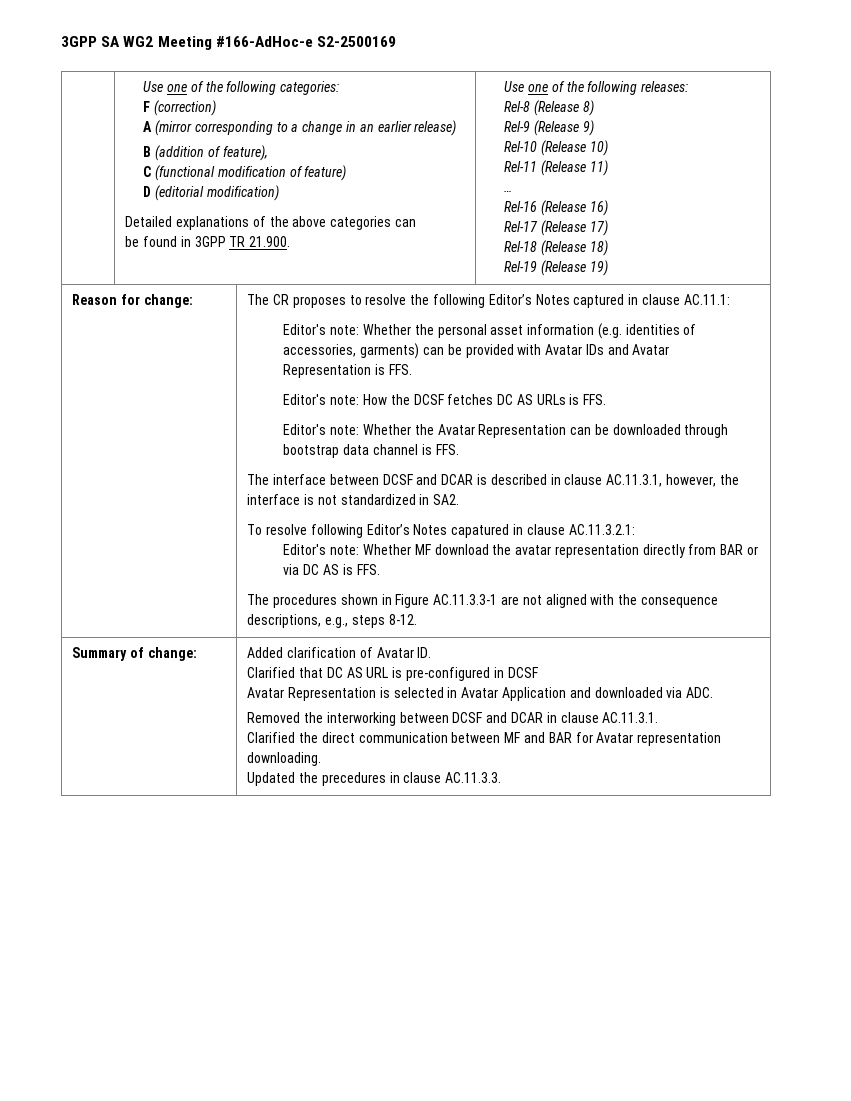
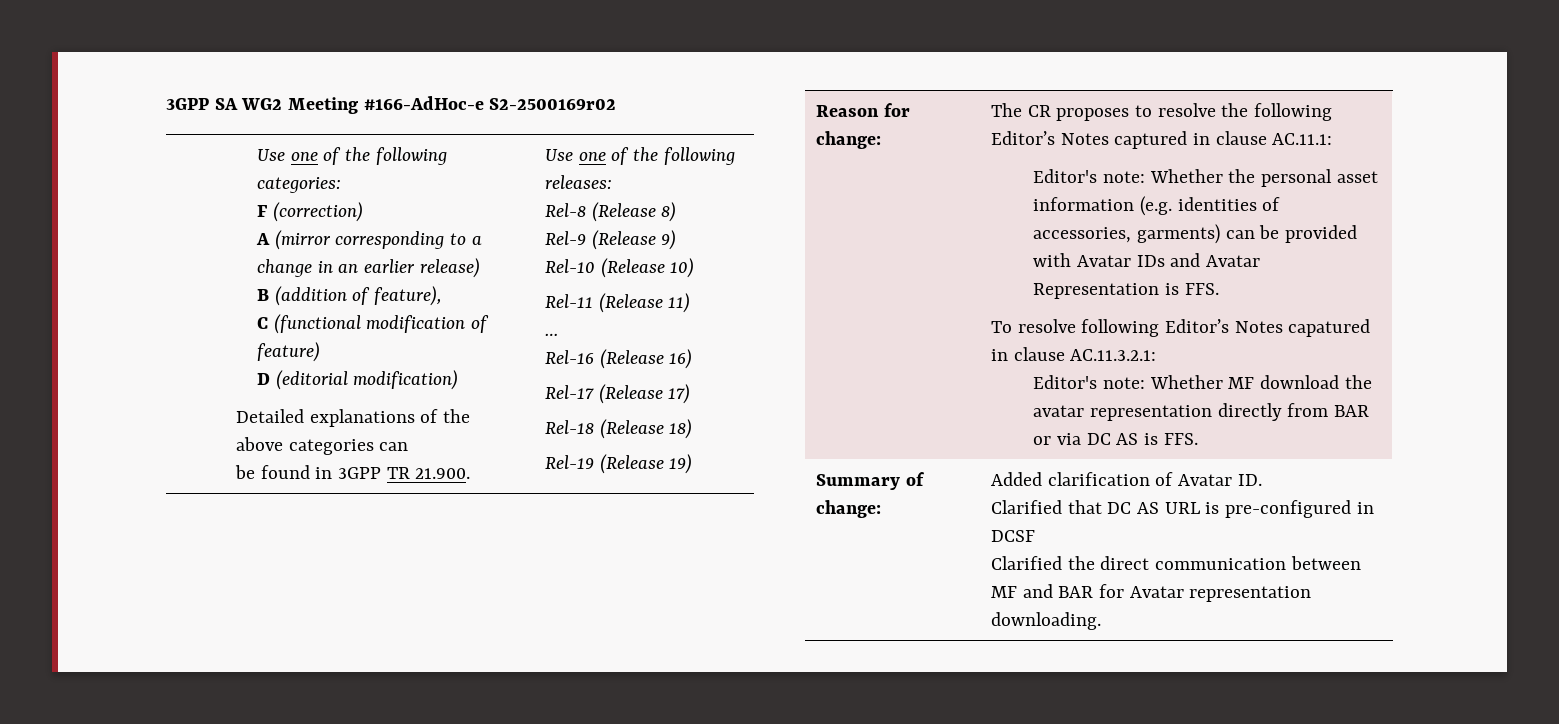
[316,36,396,47] S2-2500169 -> [489,98,617,110] S2-2500169r02
[283,394,607,405] [283,424,729,438] [283,444,459,458] [247,474,739,487] [247,494,460,505] // Editor's note: How the DCSF fetches DC AS URLs is FFS. // Editor's note: Whether the Avatar Representation can be downloaded through bootstrap data channel is FFS. // The interface between DCSF and DCAR is described in clause AC.11.3.1, however, the interface is not standardized in SA2. -> (1219, 289) none
[247,594,718,608] [247,614,417,628] // The procedures shown in Figure AC.11.3.3-1 are not aligned with the consequence descriptions, e.g., steps 8-12. -> (1198, 439) none
[247,687,714,701] [247,712,659,726] // Avatar Representation is selected in Avatar Application and downloaded via ADC. // Removed the interworking between DCSF and DCAR in clause AC.11.3.1. -> (1035, 536) none
[247,772,502,786] // Updated the precedures in clause AC.11.3.3. -> (1101, 621) none

